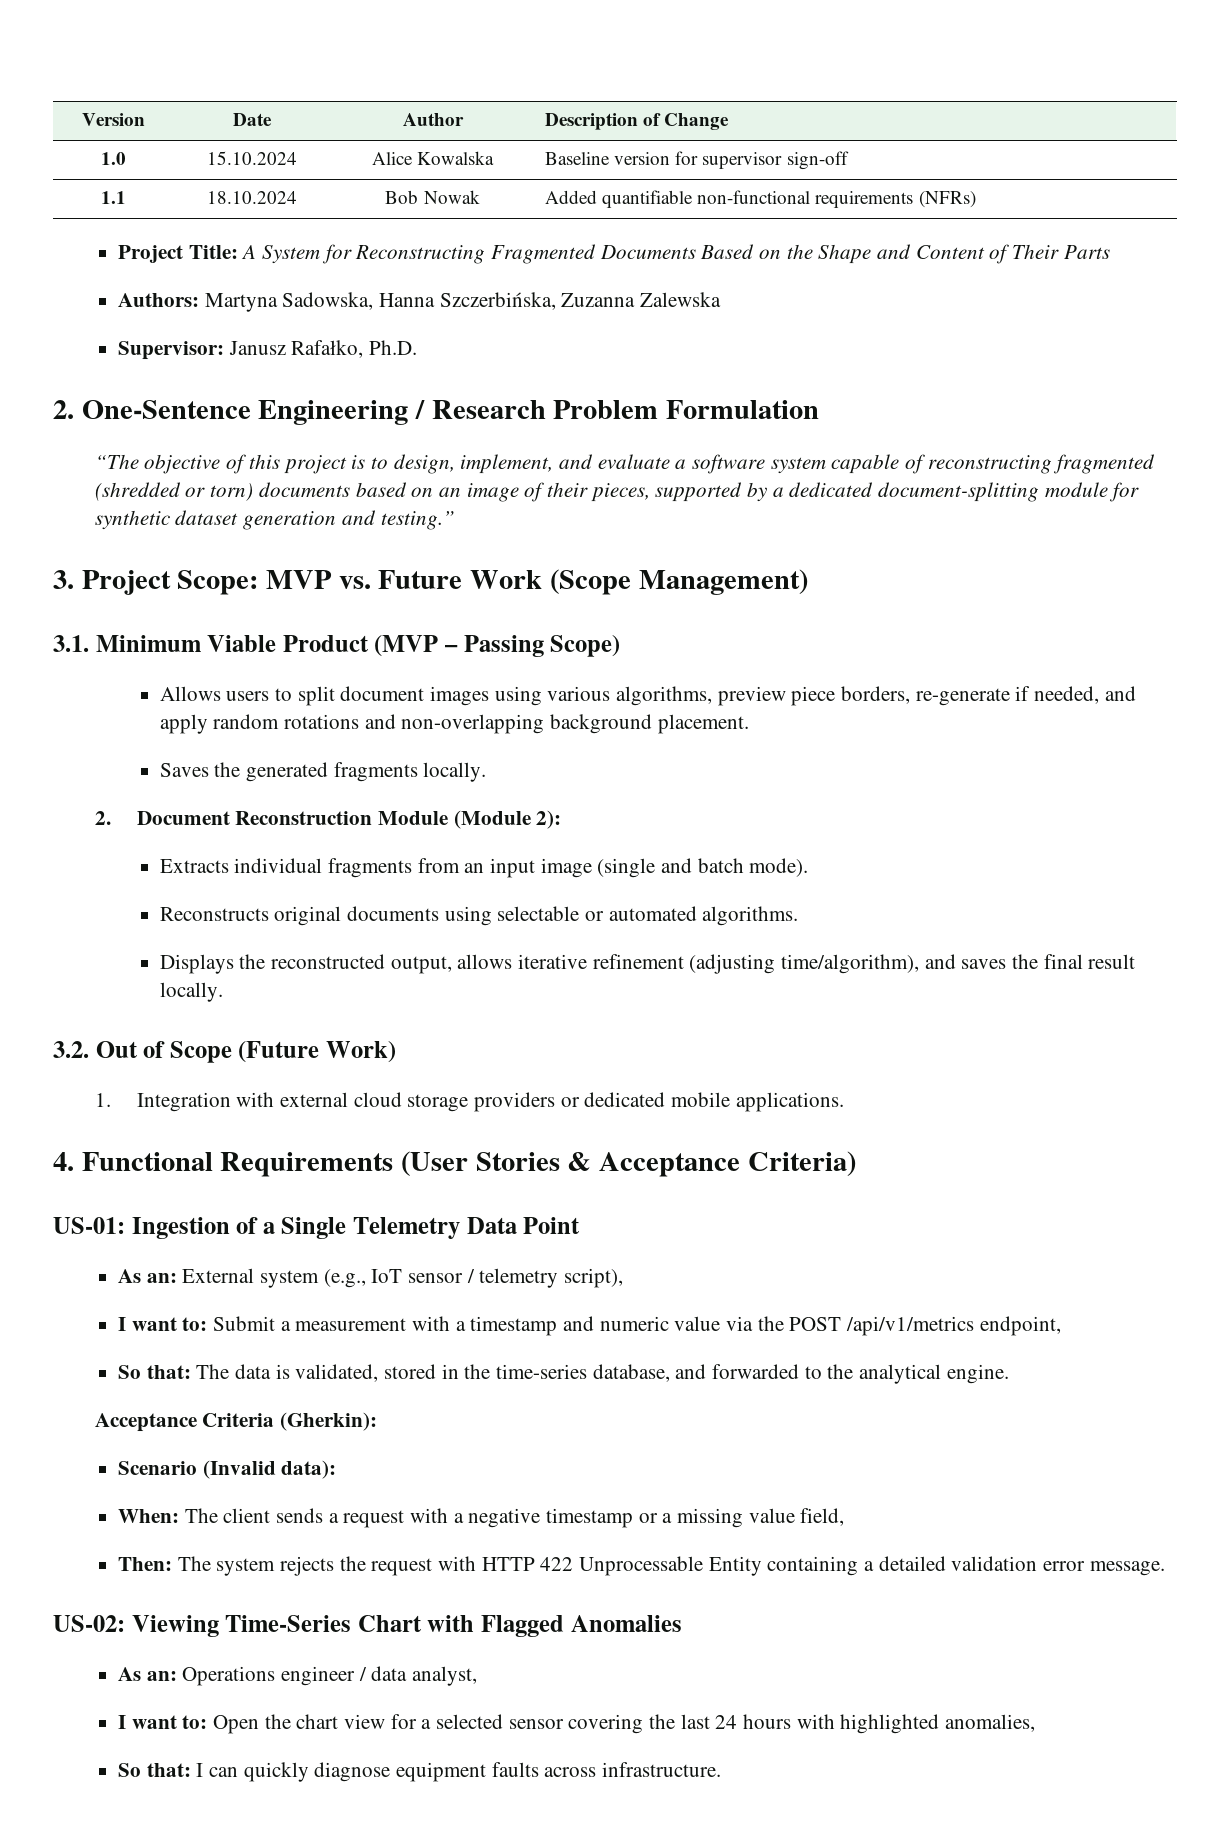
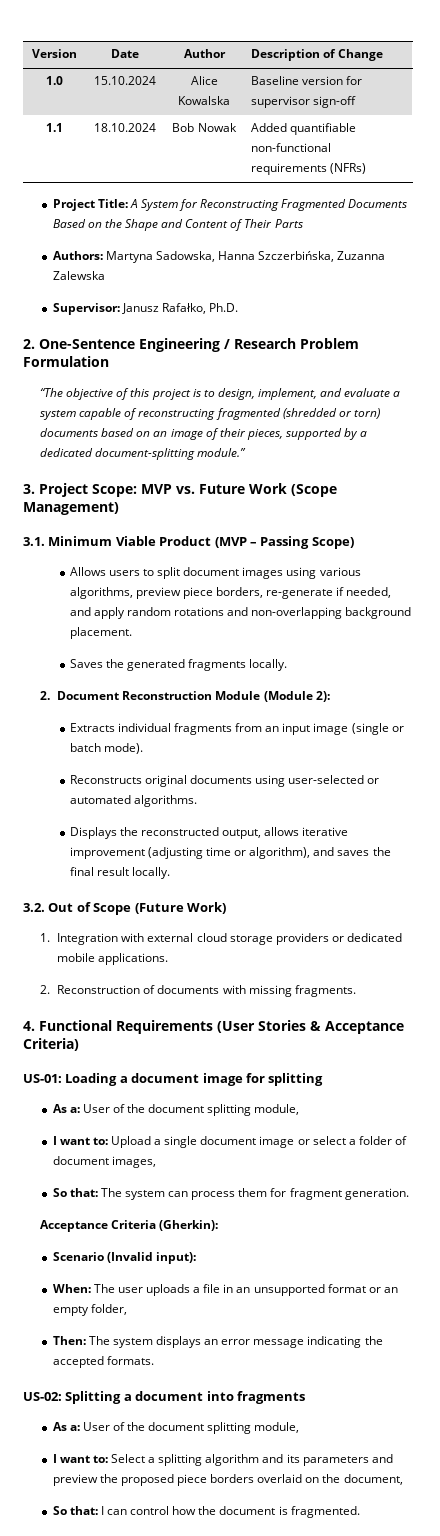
[691,454,765,474] software -> (401, 394) none
[1044,482,1140,502] [94,510,455,530] module for synthetic dataset generation and testing.” -> [197,448,247,457] module.”
[661,858,693,873] and -> [391,726,404,732] or
[497,906,580,921] selectable -> [288,775,365,784] user-selected
[592,954,920,974] refinement (adjusting time/algorithm), -> [69,847,311,859] improvement (adjusting time or algorithm),
(844, 1102) none -> [40,985,356,997] // 2. Reconstruction of documents with missing fragments.
[131,1217,581,1239] [117,1268,623,1288] [117,1316,1061,1336] [117,1364,1009,1384] Ingestion of a Single Telemetry Data Point // As an: External system (e.g., IoT sensor / telemetry script), // I want to: Submit a measurement with a timestamp and numeric value via the POST /api/v1/metrics endpoint, // So that: The data is validated, stored in the time-series database, and forwarded to the analytical engine. -> [65,1073,324,1086] [52,1104,300,1116] [52,1136,408,1148] [52,1156,156,1168] [52,1188,409,1200] Loading a document image for splitting // As a: User of the document splitting module, // I want to: Upload a single document image or select a folder of document images, // So that: The system can process them for fragment generation.
[281,1460,337,1479] data): -> [155,1252,196,1264] input):
[223,1508,845,1528] [117,1556,1165,1576] [53,1615,682,1637] [117,1666,477,1686] [117,1714,1035,1734] [117,1762,721,1782] client sends a request with a negative timestamp or a missing value field, // Then: The system rejects the request with HTTP 422 Unprocessable Entity containing a detailed validation error message. // US-02: Viewing Time-Series Chart with Flagged Anomalies // As an: Operations engineer / data analyst, // I want to: Open the chart view for a selected sensor covering the last 24 hours with highlighted anomalies, // So that: I can quickly diagnose equipment faults across infrastructure. -> [117,1284,398,1296] [52,1304,127,1316] [52,1336,383,1348] [52,1356,154,1368] [23,1391,305,1404] [52,1422,300,1434] [52,1454,393,1466] [52,1474,403,1486] [52,1506,360,1518] user uploads a file in an unsupported format or an empty folder, // Then: The system displays an error message indicating the accepted formats. // US-02: Splitting a document into fragments // As a: User of the document splitting module, // I want to: Select a splitting algorithm and its parameters and preview the proposed piece borders overlaid on the document, // So that: I can control how the document is fragmented.

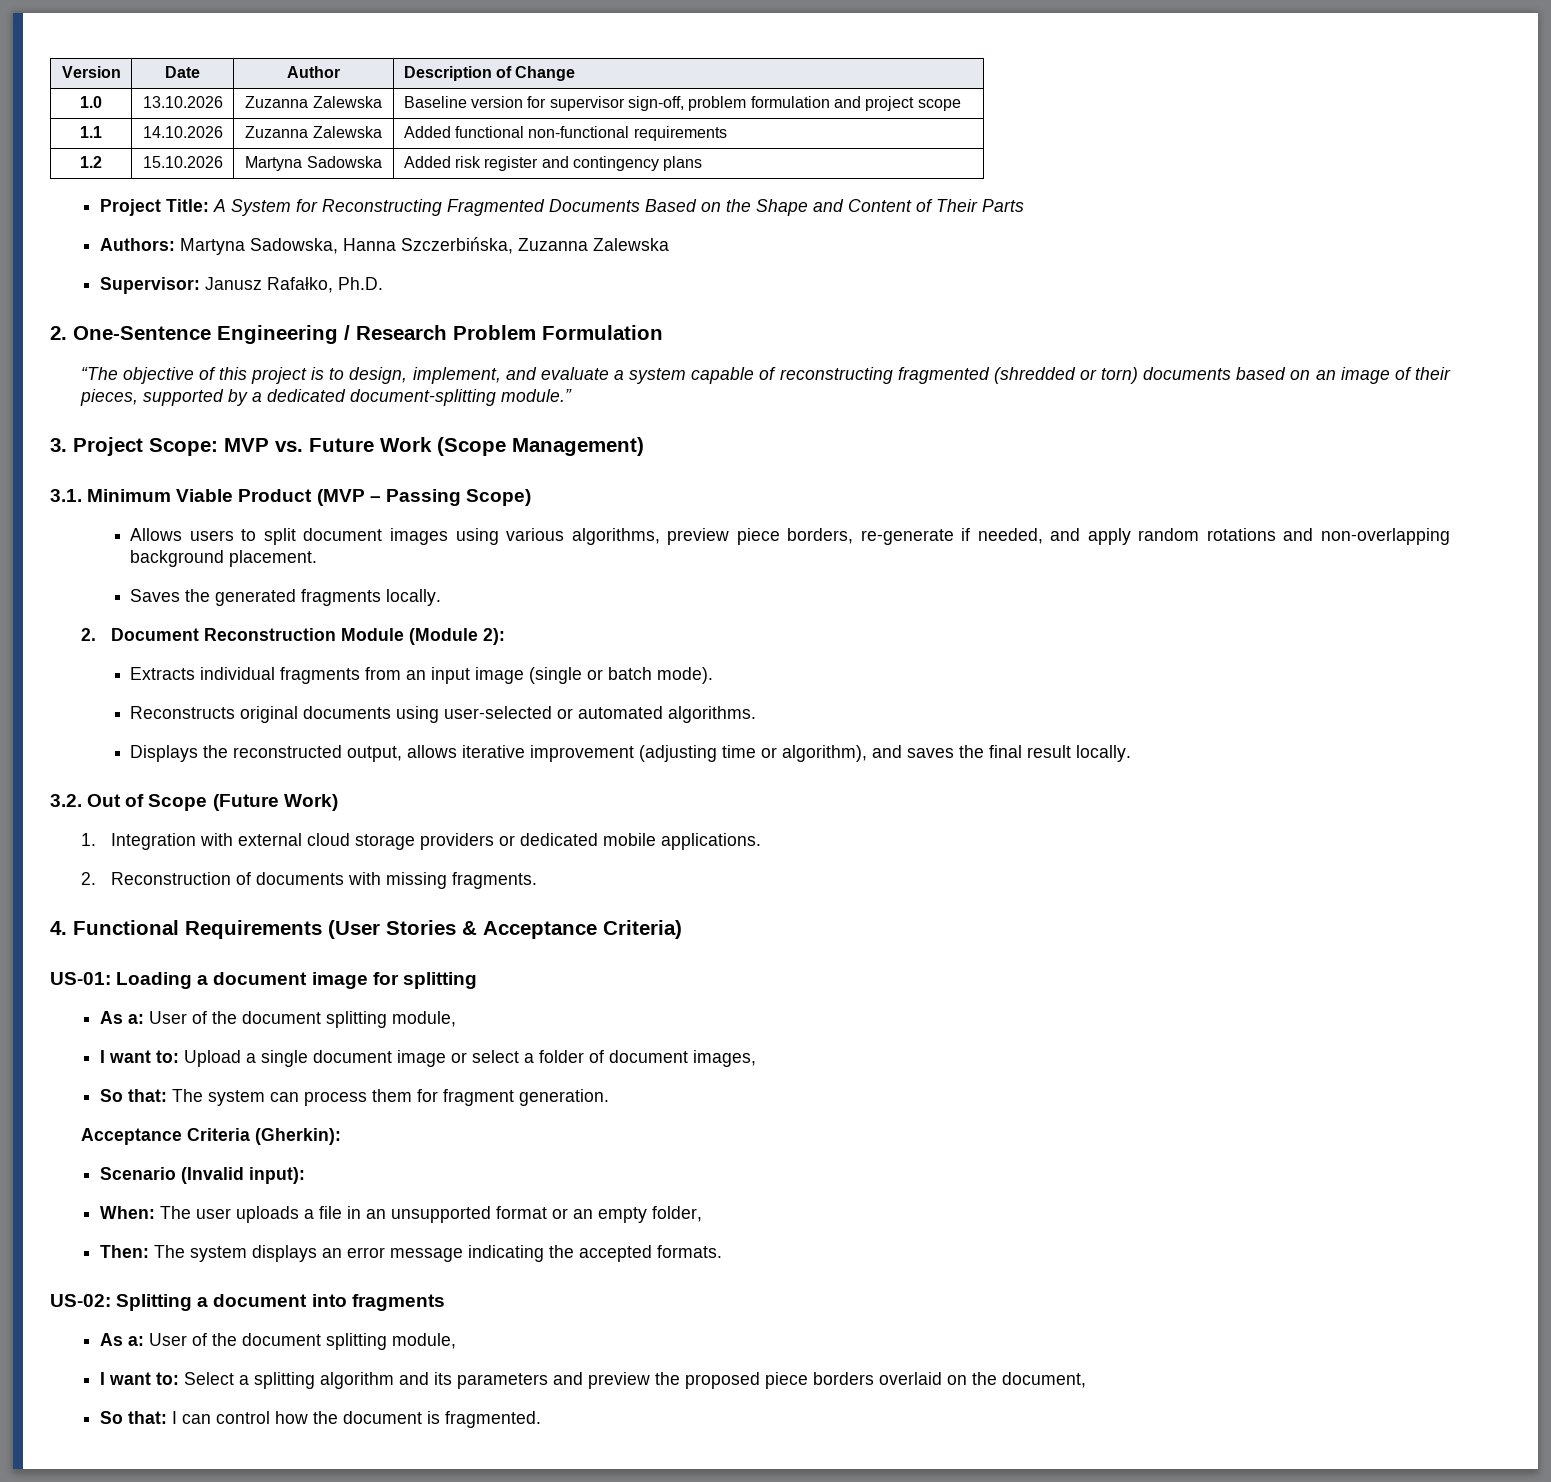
[94,76,156,85] [190,76,218,85] [178,96,230,105] 15.10.2024 | Alice Kowalska -> [142,96,223,108] [245,96,382,108] 13.10.2026 | Zuzanna Zalewska
[313,96,357,108] [46,123,63,132] [94,123,156,132] [172,123,237,132] [251,123,357,135] sign-off // 1.1 | 18.10.2024 | Bob Nowak | Added quantifiable -> [627,96,961,111] [80,126,102,138] [142,126,223,138] [245,126,382,138] [403,126,524,138] sign-off, problem formulation and project scope // 1.1 | 14.10.2026 | Zuzanna Zalewska | Added functional
[330,163,367,174] (NFRs) -> [80,156,102,168] [142,156,223,168] [245,156,382,171] [403,156,703,171] // 1.2 | 15.10.2026 | Martyna Sadowska | Added risk register and contingency plans

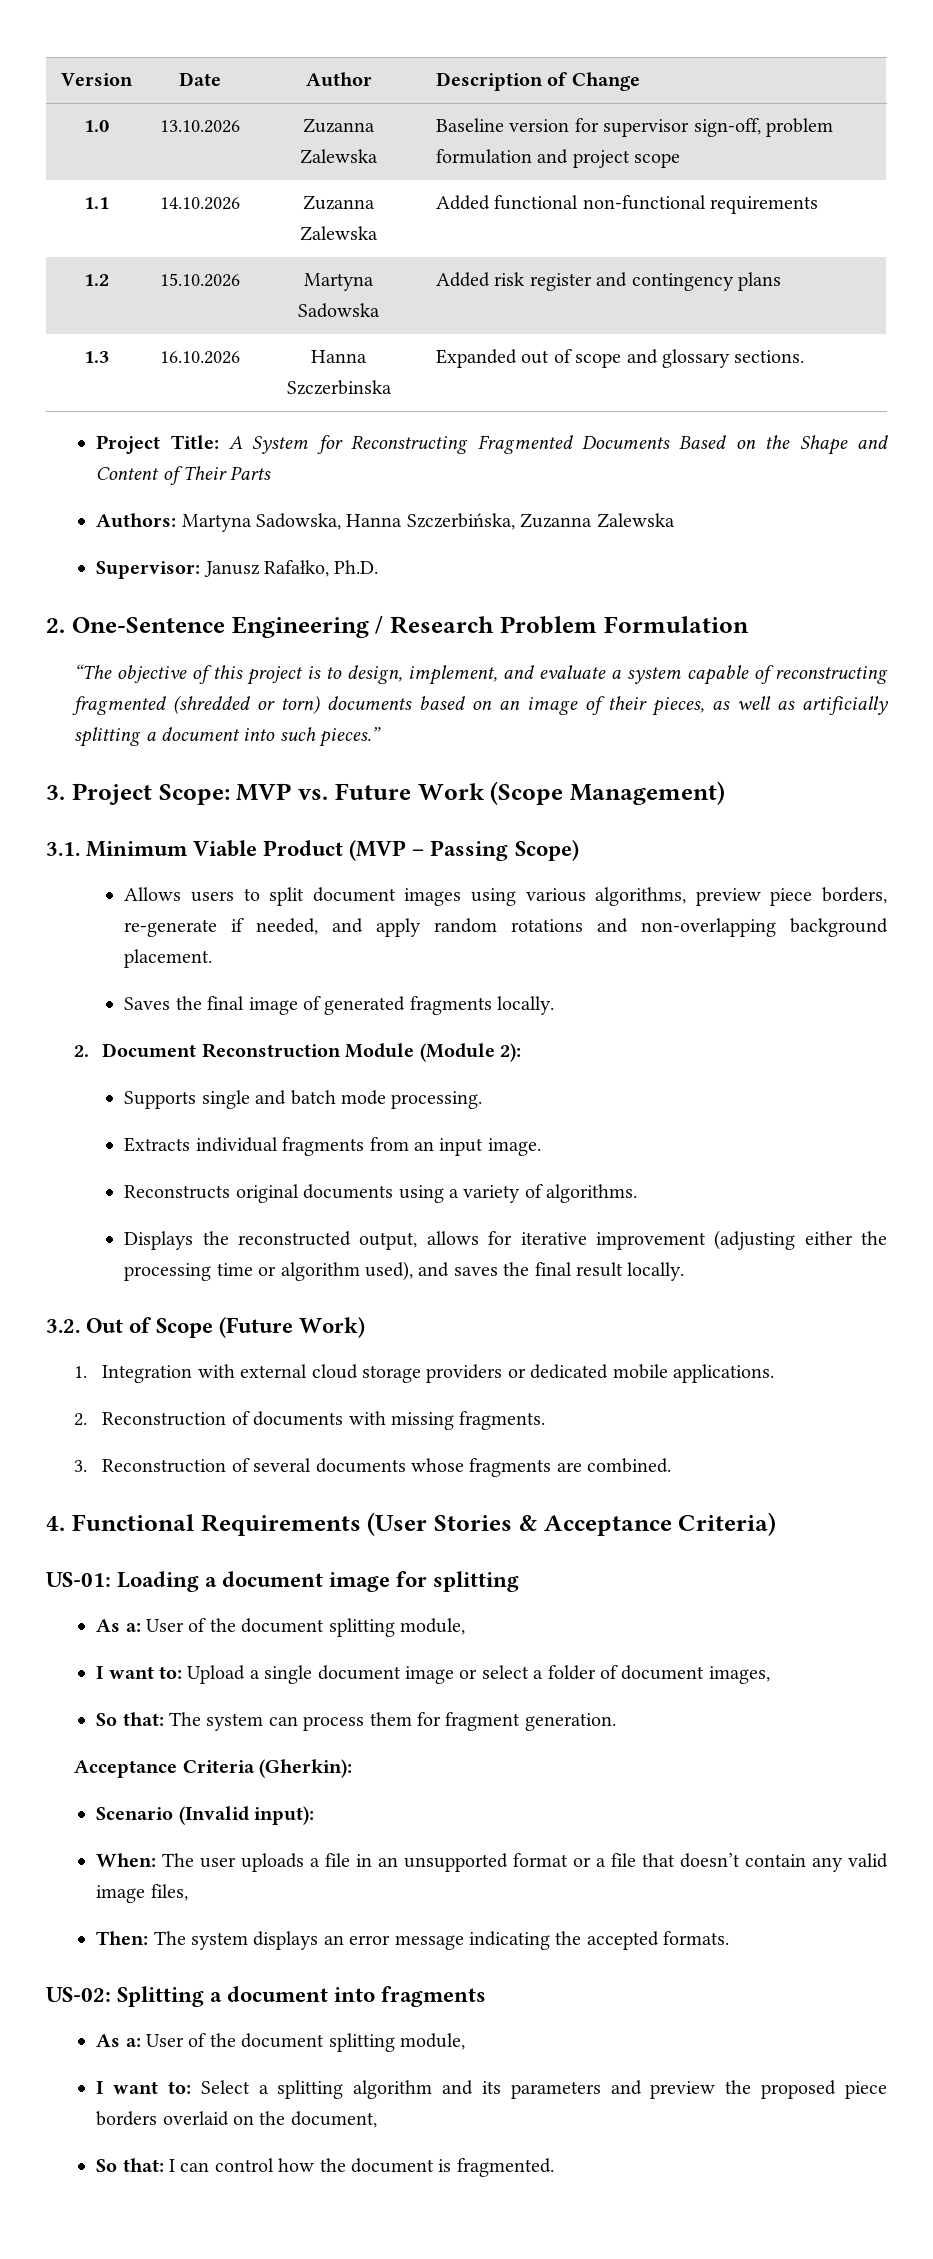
(703, 163) none -> [83,351,109,363] [160,351,240,364] [311,350,367,363] [286,380,392,395] [435,349,805,368] // 1.3 | 16.10.2026 | Hanna Szczerbinska | Expanded out of scope and glossary sections.
[142,389,572,406] supported by a dedicated document-splitting module.” -> [712,696,888,715] [74,727,382,747] as well as artificially splitting a document into such pieces.”
(211, 595) none -> [207,996,321,1015] final image of
(506, 636) none -> [124,1090,483,1109] // Supports single and batch mode processing.
[475,667,714,684] image (single or batch mode). -> [487,1138,541,1156] image.
[444,706,664,719] user-selected or automated -> [448,1184,543,1203] a variety of
(458, 751) none -> [488,1231,513,1245] for
[722,745,868,762] time or algorithm), -> [804,1231,887,1245] [124,1261,413,1281] either the processing time or algorithm used),
(538, 880) none -> [74,1458,672,1477] // 3. Reconstruction of several documents whose fragments are combined.
[572,1206,702,1223] an empty folder, -> [596,1853,888,1872] [96,1884,188,1903] a file that doesn’t contain any valid image files,

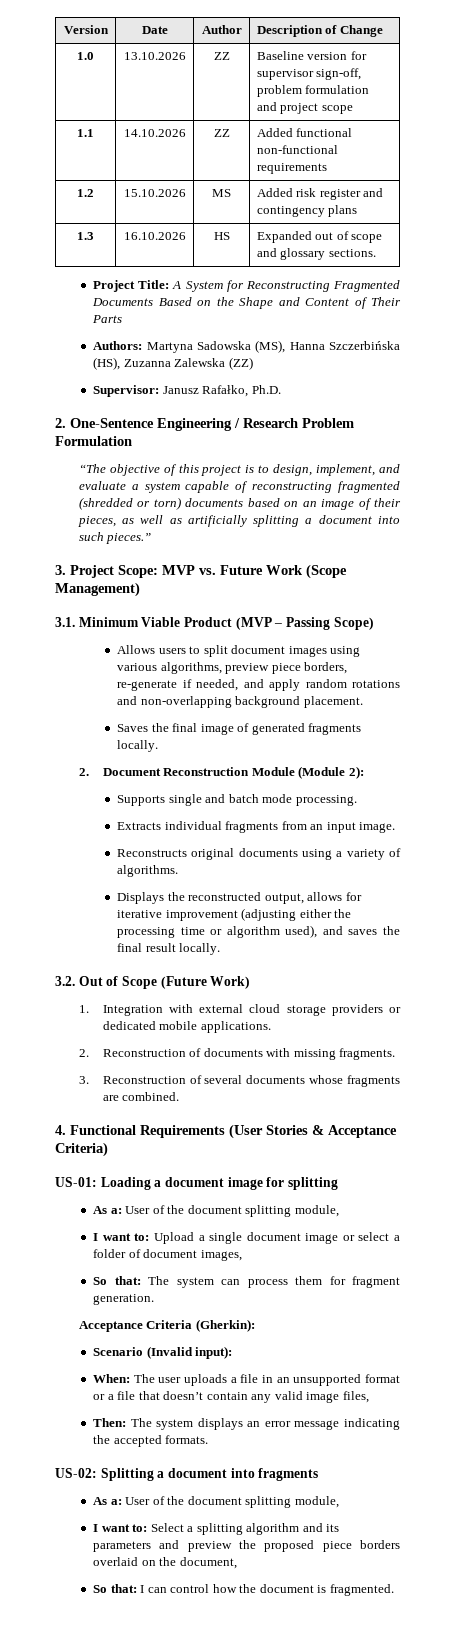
[303,118,375,133] [300,149,378,164] Zuzanna Zalewska -> [213,52,230,60] ZZ
[303,195,375,210] [300,226,378,241] Zuzanna Zalewska -> [213,129,230,137] ZZ
[304,273,374,291] [298,303,380,318] Martyna Sadowska -> [212,189,231,197] MS
[311,350,367,363] [286,380,392,395] Hanna Szczerbinska -> [213,232,230,240] HS
[255,513,675,530] Sadowska, Hanna Szczerbińska, Zuzanna Zalewska -> [196,340,401,353] [93,357,253,370] Sadowska (MS), Hanna Szczerbińska (HS), Zuzanna Zalewska (ZZ)

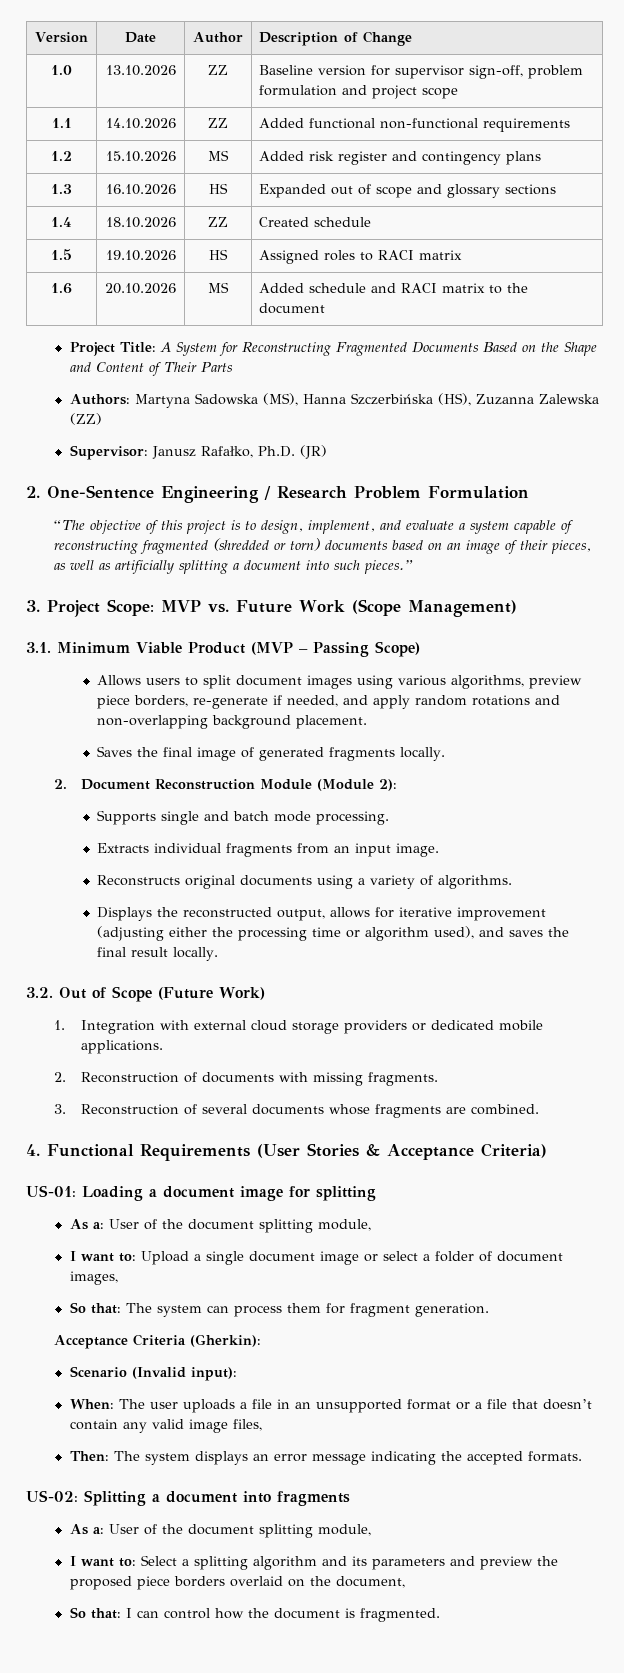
[328,249,376,257] sections. -> [505,184,557,195] [51,217,72,227] [105,217,176,228] [208,217,228,227] [259,217,372,227] [51,249,72,260] [105,250,176,261] [209,249,228,260] [259,250,463,264] [51,283,72,294] [105,283,176,294] [208,282,229,293] [259,283,529,294] [259,303,326,314] sections // 1.4 | 18.10.2026 | ZZ | Created schedule // 1.5 | 19.10.2026 | HS | Assigned roles to RACI matrix // 1.6 | 20.10.2026 | MS | Added schedule and RACI matrix to the document
(281, 389) none -> [299,445,327,459] (JR)

